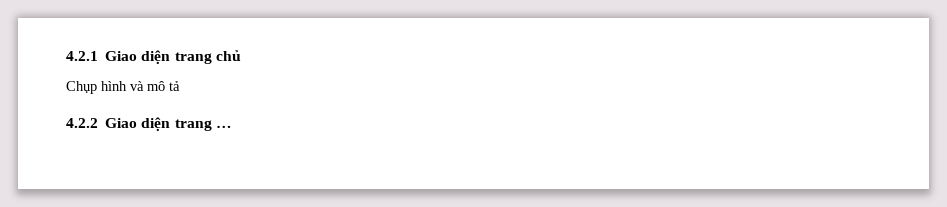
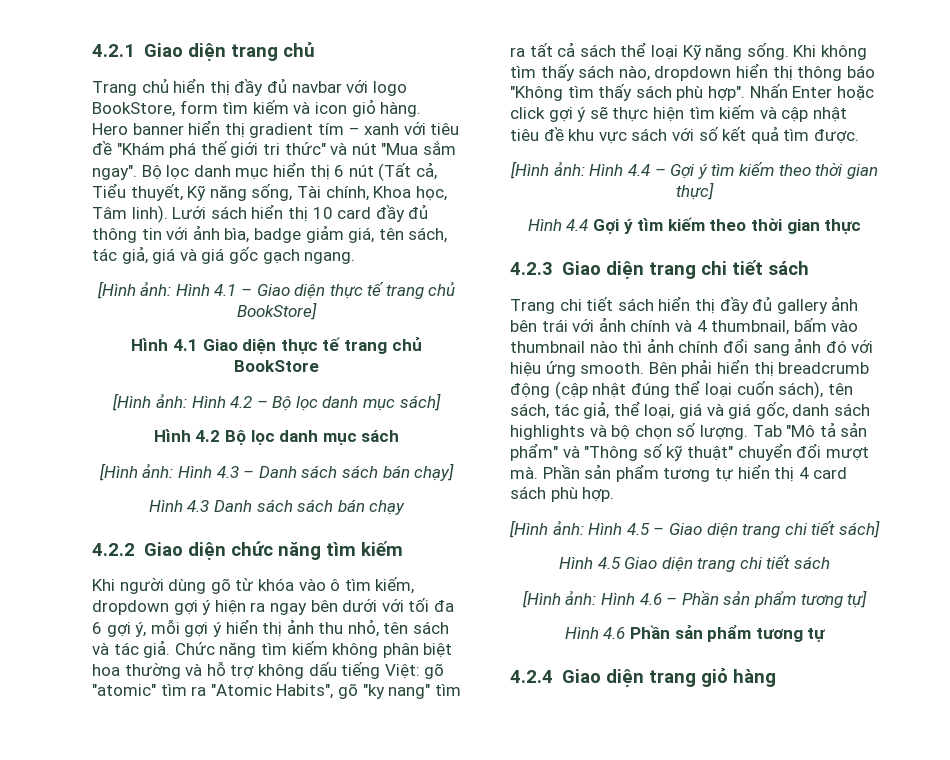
[66,81,180,94] [66,117,232,131] Chụp hình và mô tả // 4.2.2 Giao diện trang … -> [92,78,407,96] [92,99,422,117] [92,120,460,138] [92,141,456,158] [92,162,437,181] [92,183,447,201] [92,204,429,223] [92,225,448,243] [92,246,356,264] [96,281,456,299] [237,302,317,320] [131,337,422,354] [234,360,319,372] [112,393,441,411] [153,429,400,445] [98,463,455,481] [148,499,406,515] [92,541,403,560] [92,577,415,594] [92,598,454,615] [92,619,450,637] [92,640,453,658] [92,661,445,679] [92,683,461,699] [510,42,867,60] [510,63,875,81] [510,84,874,101] [510,105,847,122] [510,126,859,144] [510,161,878,179] [676,182,714,200] [527,217,862,234] [510,260,809,279] [510,296,859,314] [510,317,859,335] [510,338,874,356] [510,359,870,377] [510,380,853,399] [510,401,870,419] [510,422,868,440] [510,443,869,461] [510,464,848,482] [510,486,615,502] [509,520,880,538] [558,555,831,572] [521,590,868,608] [564,625,826,642] [510,668,776,687] Trang chủ hiển thị đầy đủ navbar với logo BookStore, form tìm kiếm và icon giỏ hàng. Hero banner hiển thị gradient tím – xanh với tiêu đề "Khám phá thế giới tri thức" và nút "Mua sắm ngay". Bộ lọc danh mục hiển thị 6 nút (Tất cả, Tiểu thuyết, Kỹ năng sống, Tài chính, Khoa học, Tâm linh). Lưới sách hiển thị 10 card đầy đủ thông tin với ảnh bìa, badge giảm giá, tên sách, tác giả, giá và giá gốc gạch ngang. // [Hình ảnh: Hình 4.1 – Giao diện thực tế trang chủ BookStore] // Hình 4.1 Giao diện thực tế trang chủ BookStore // [Hình ảnh: Hình 4.2 – Bộ lọc danh mục sách] // Hình 4.2 Bộ lọc danh mục sách // [Hình ảnh: Hình 4.3 – Danh sách sách bán chạy] // Hình 4.3 Danh sách sách bán chạy // 4.2.2 Giao diện chức năng tìm kiếm // Khi người dùng gõ từ khóa vào ô tìm kiếm, dropdown gợi ý hiện ra ngay bên dưới với tối đa 6 gợi ý, mỗi gợi ý hiển thị ảnh thu nhỏ, tên sách và tác giả. Chức năng tìm kiếm không phân biệt hoa thường và hỗ trợ không dấu tiếng Việt: gõ "atomic" tìm ra "Atomic Habits", gõ "ky nang" tìm ra tất cả sách thể loại Kỹ năng sống. Khi không tìm thấy sách nào, dropdown hiển thị thông báo "Không tìm thấy sách phù hợp". Nhấn Enter hoặc click gợi ý sẽ thực hiện tìm kiếm và cập nhật tiêu đề khu vực sách với số kết quả tìm được. // [Hình ảnh: Hình 4.4 – Gợi ý tìm kiếm theo thời gian thực] // Hình 4.4 Gợi ý tìm kiếm theo thời gian thực // 4.2.3 Giao diện trang chi tiết sách // Trang chi tiết sách hiển thị đầy đủ gallery ảnh bên trái với ảnh chính và 4 thumbnail, bấm vào thumbnail nào thì ảnh chính đổi sang ảnh đó với hiệu ứng smooth. Bên phải hiển thị breadcrumb động (cập nhật đúng thể loại cuốn sách), tên sách, tác giả, thể loại, giá và giá gốc, danh sách highlights và bộ chọn số lượng. Tab "Mô tả sản phẩm" và "Thông số kỹ thuật" chuyển đổi mượt mà. Phần sản phẩm tương tự hiển thị 4 card sách phù hợp. // [Hình ảnh: Hình 4.5 – Giao diện trang chi tiết sách] // Hình 4.5 Giao diện trang chi tiết sách // [Hình ảnh: Hình 4.6 – Phần sản phẩm tương tự] // Hình 4.6 Phần sản phẩm tương tự // 4.2.4 Giao diện trang giỏ hàng

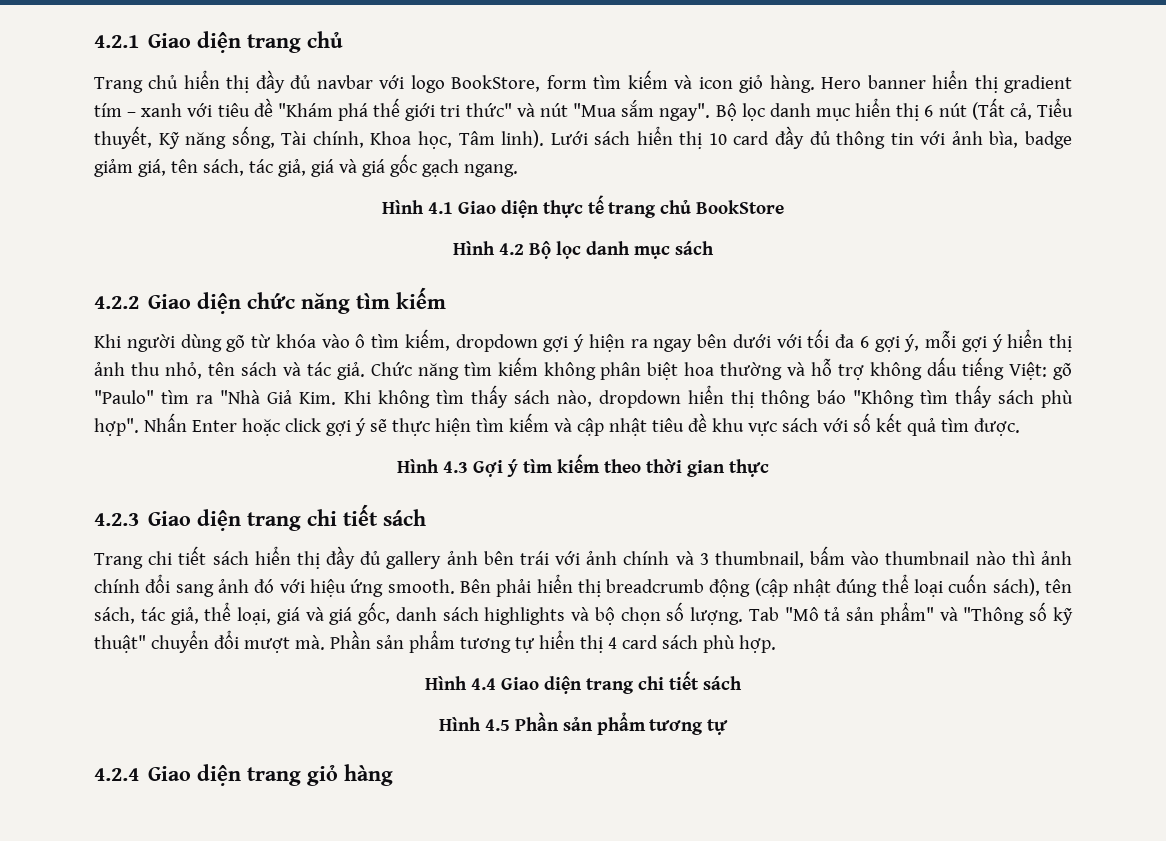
[96,281,456,299] [237,302,317,320] // [Hình ảnh: Hình 4.1 – Giao diện thực tế trang chủ BookStore] -> (518, 170) none
[112,393,441,411] // [Hình ảnh: Hình 4.2 – Bộ lọc danh mục sách] -> (785, 207) none
[98,463,455,481] [148,499,406,515] // [Hình ảnh: Hình 4.3 – Danh sách sách bán chạy] // Hình 4.3 Danh sách sách bán chạy -> (714, 248) none
[92,683,461,699] [510,42,789,60] "atomic" tìm ra "Atomic Habits", gõ "ky nang" tìm ra tất cả sách thể loại Kỹ năng sống. -> [94,390,337,405] "Paulo" tìm ra "Nhà Giả Kim.
[510,161,878,179] [676,182,714,200] [527,219,589,231] [Hình ảnh: Hình 4.4 – Gợi ý tìm kiếm theo thời gian thực] // Hình 4.4 -> [397,459,469,473] Hình 4.3
[696,320,707,332] 4 -> [699,553,709,565] 3
[509,520,880,538] [558,555,831,572] [521,590,868,608] [564,627,626,639] [Hình ảnh: Hình 4.5 – Giao diện trang chi tiết sách] // Hình 4.5 Giao diện trang chi tiết sách // [Hình ảnh: Hình 4.6 – Phần sản phẩm tương tự] // Hình 4.6 -> [425,671,742,694] [438,717,510,731] Hình 4.4 Giao diện trang chi tiết sách // Hình 4.5

